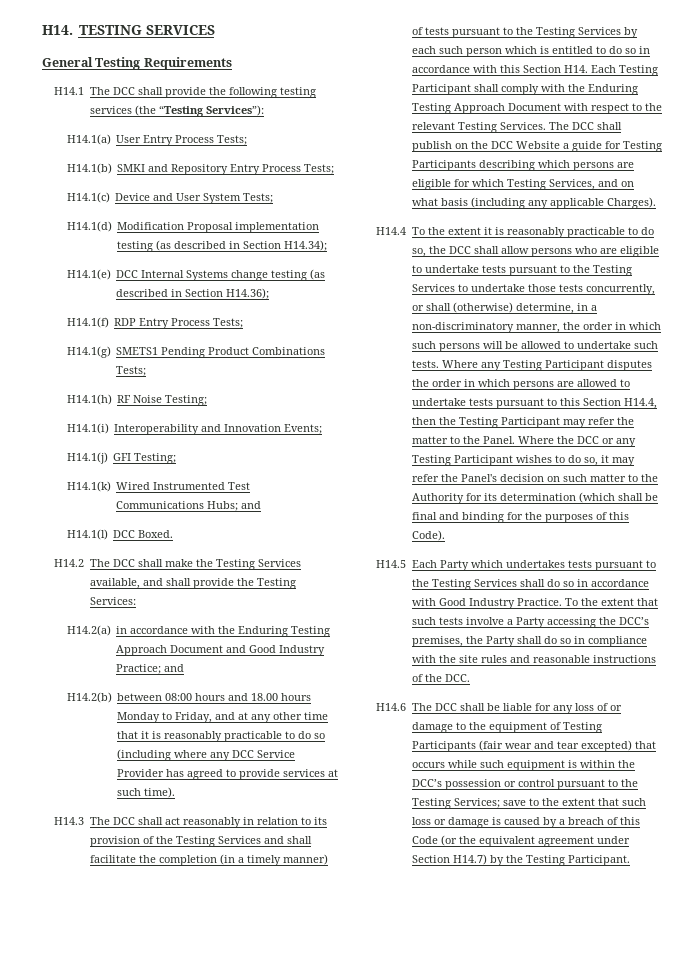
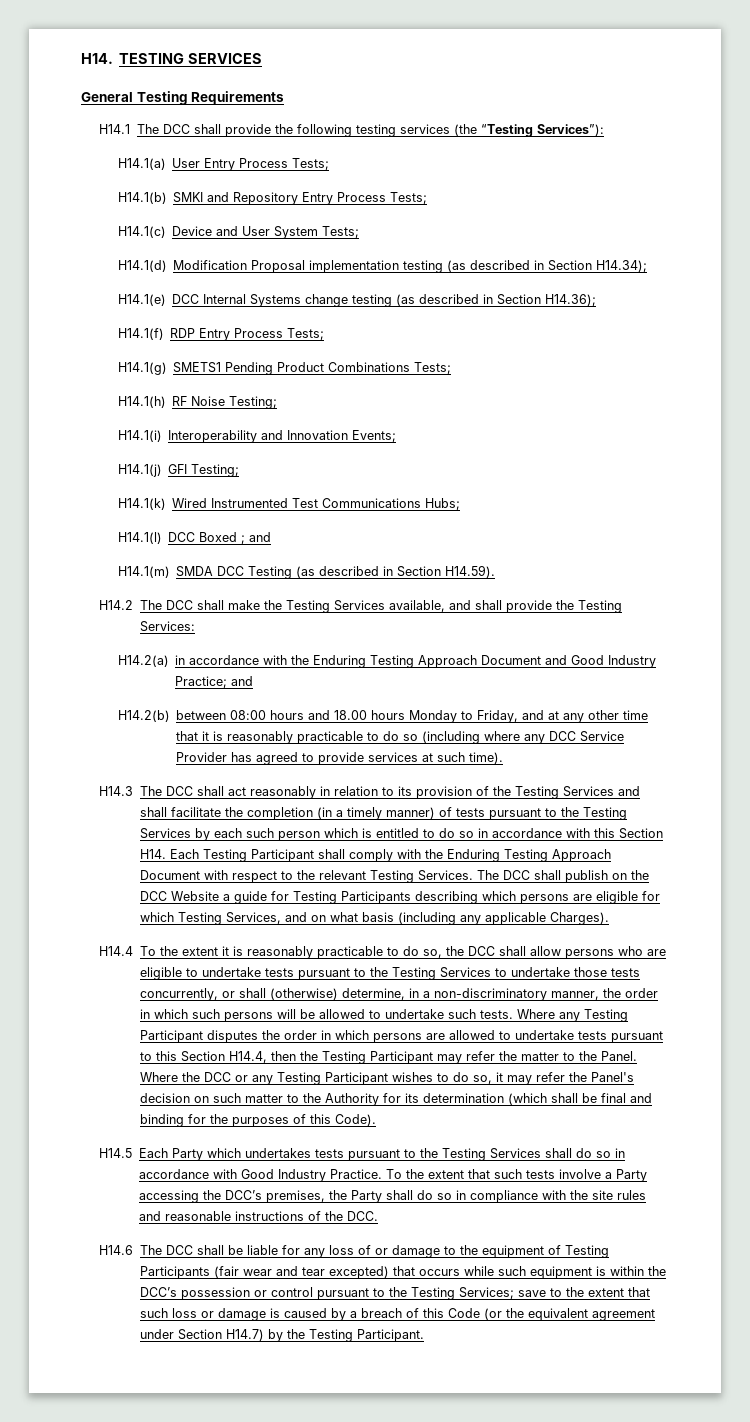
[241,501,262,509] [66,529,174,540] and // H14.1(l) DCC Boxed. -> [117,532,271,544] [117,565,495,579] // H14.1(l) DCC Boxed ; and // H14.1(m) SMDA DCC Testing (as described in Section H14.59).

